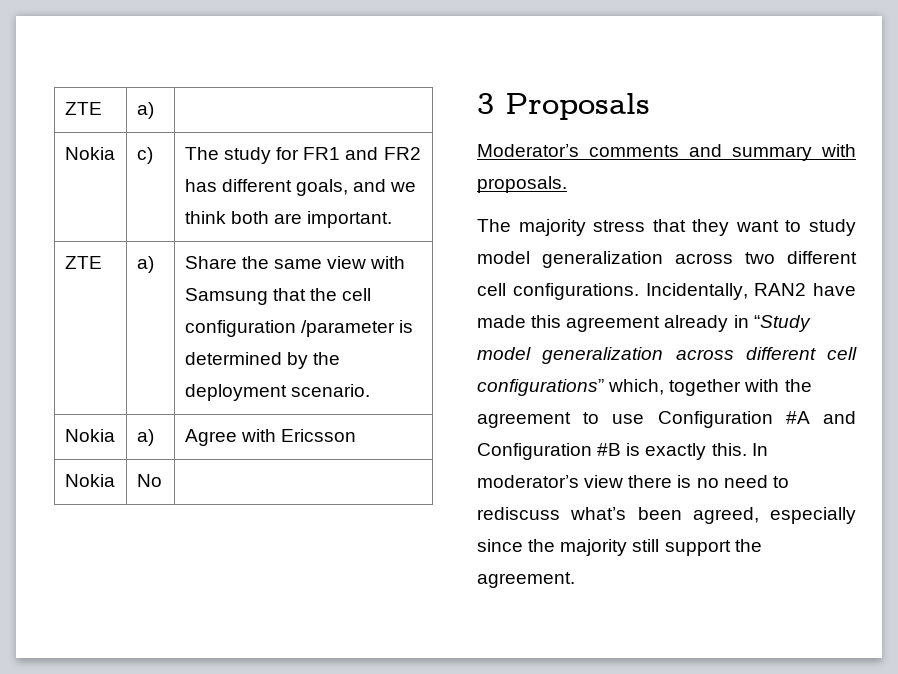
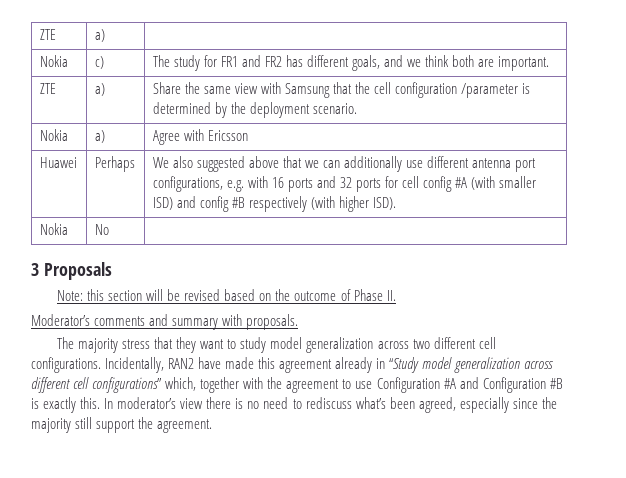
[64,474,115,487] [136,474,162,487] [477,93,650,120] Nokia | No | // 3 Proposals -> [39,157,77,168] [94,156,135,172] [152,156,537,172] [152,176,537,192] [152,196,397,212] [39,223,68,235] [94,224,109,235] [31,262,112,280] [57,289,396,301] Huawei | Perhaps | We also suggested above that we can additionally use different antenna port configurations, e.g. with 16 ports and 32 ports for cell config #A (with smaller ISD) and config #B respectively (with higher ISD). // Nokia | No | // 3 Proposals // Note: this section will be revised based on the outcome of Phase II.

